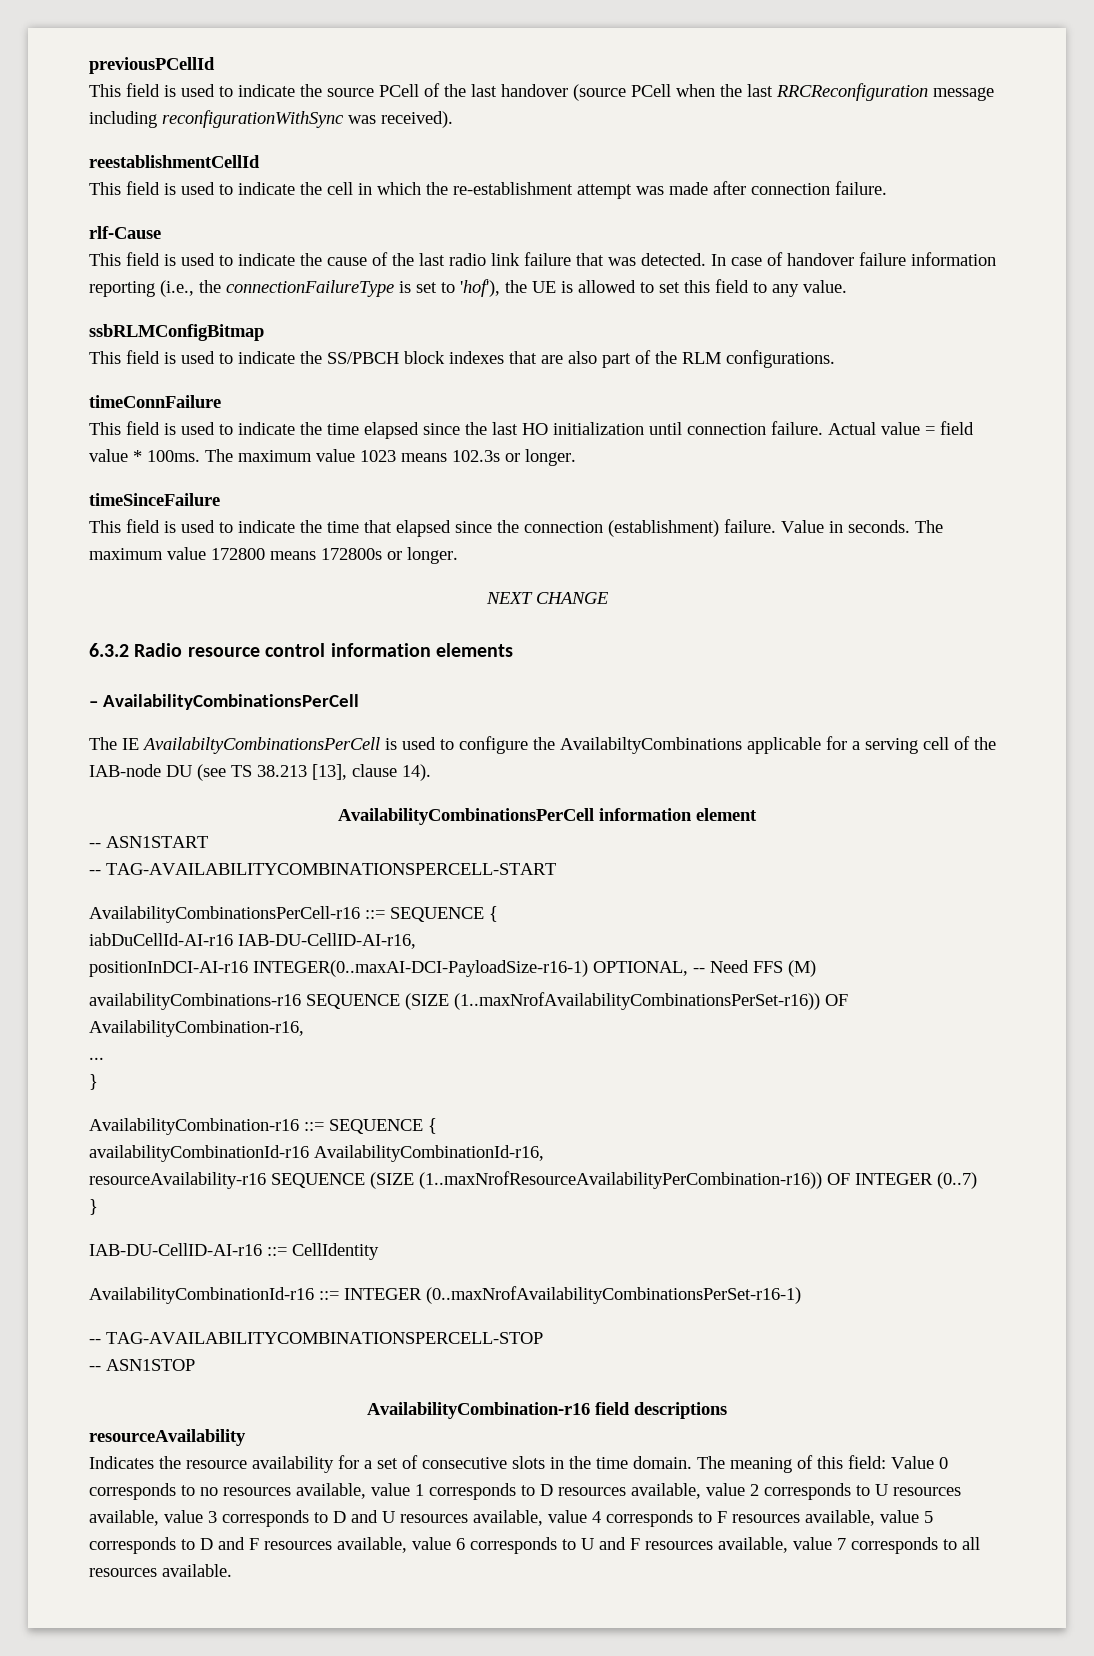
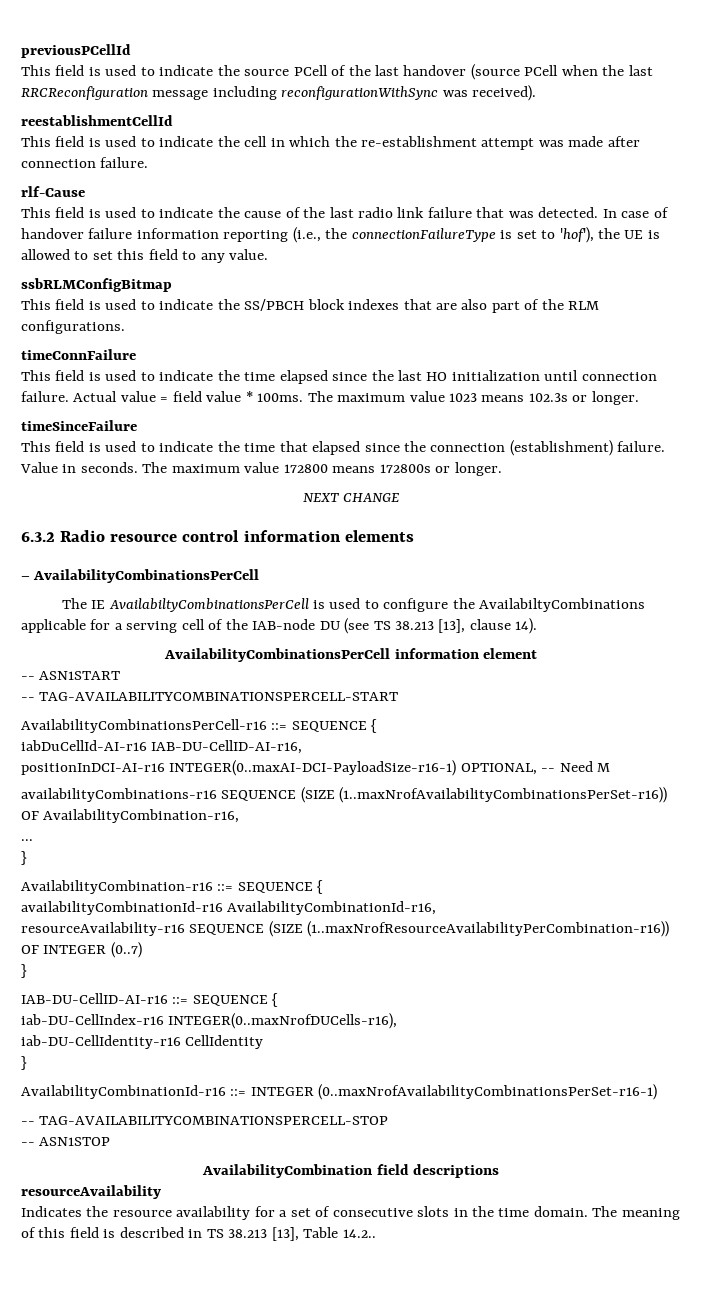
[753,960,816,977] FFS (M) -> [597,763,611,772] M
(287, 1251) none -> [192,993,279,1007] [21,1013,398,1029] [21,1035,181,1049] SEQUENCE { // iab-DU-CellIndex-r16 INTEGER(0..maxNrofDUCells-r16), // iab-DU-CellIdentity-r16
(379, 1251) none -> [21,1056,27,1070] // }
[367,1402,590,1419] AvailabilityCombination-r16 -> [202,1164,373,1178] AvailabilityCombination
[848,1455,948,1469] [89,1483,961,1500] [89,1510,933,1527] [89,1537,980,1554] [89,1564,232,1577] field: Value 0 corresponds to no resources available, value 1 corresponds to D resources available, value 2 corresponds to U resources available, value 3 corresponds to D and U resources available, value 4 corresponds to F resources available, value 5 corresponds to D and F resources available, value 6 corresponds to U and F resources available, value 7 corresponds to all resources available. -> [69,1227,376,1241] field is described in TS 38.213 [13], Table 14.2..

